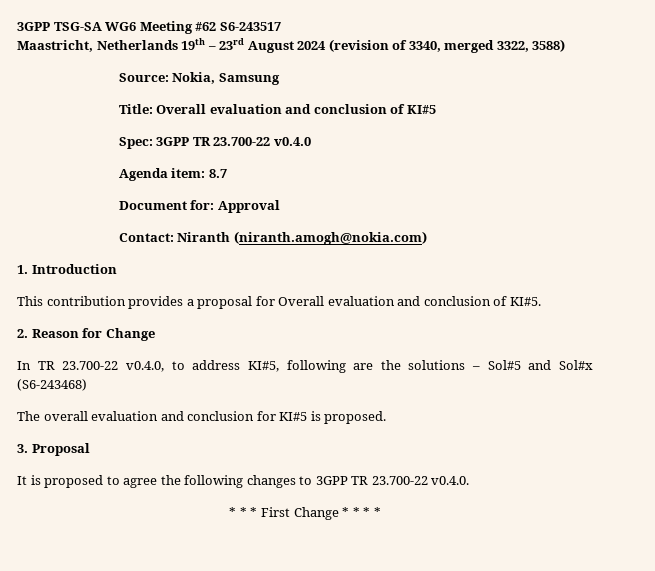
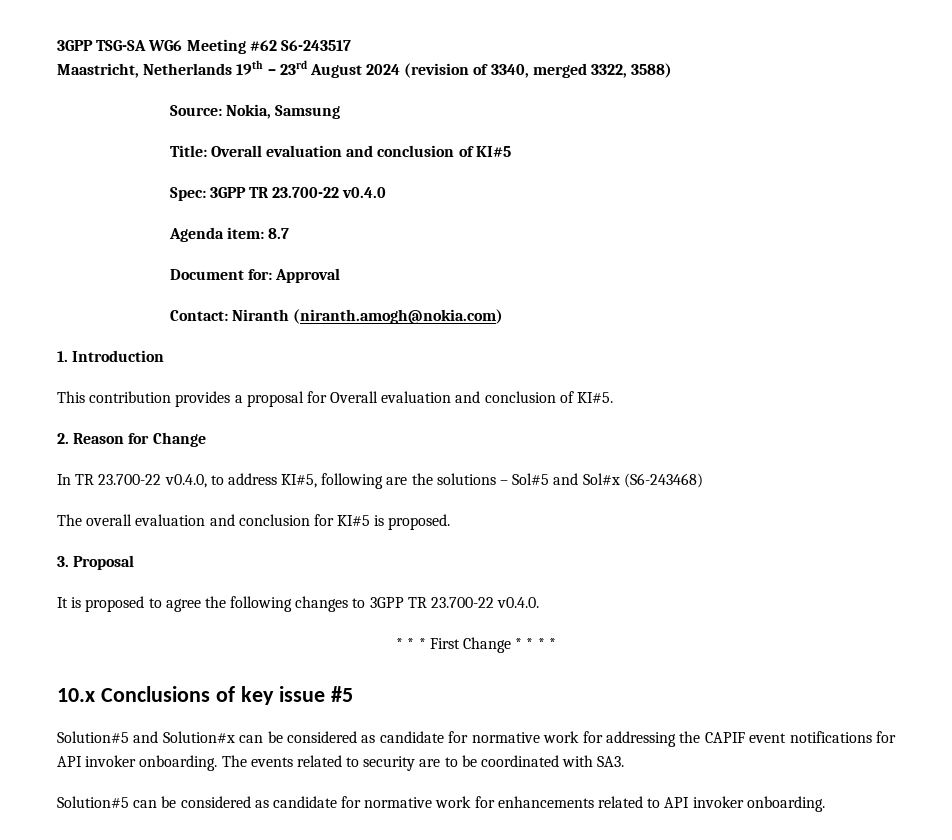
(381, 512) none -> [57,686,353,705] [57,731,896,747] [57,755,625,771] [57,796,825,812] // 10.x Conclusions of key issue #5 // Solution#5 and Solution#x can be considered as candidate for normative work for addressing the CAPIF event notifications for API invoker onboarding. The events related to security are to be coordinated with SA3. // Solution#5 can be considered as candidate for normative work for enhancements related to API invoker onboarding.

